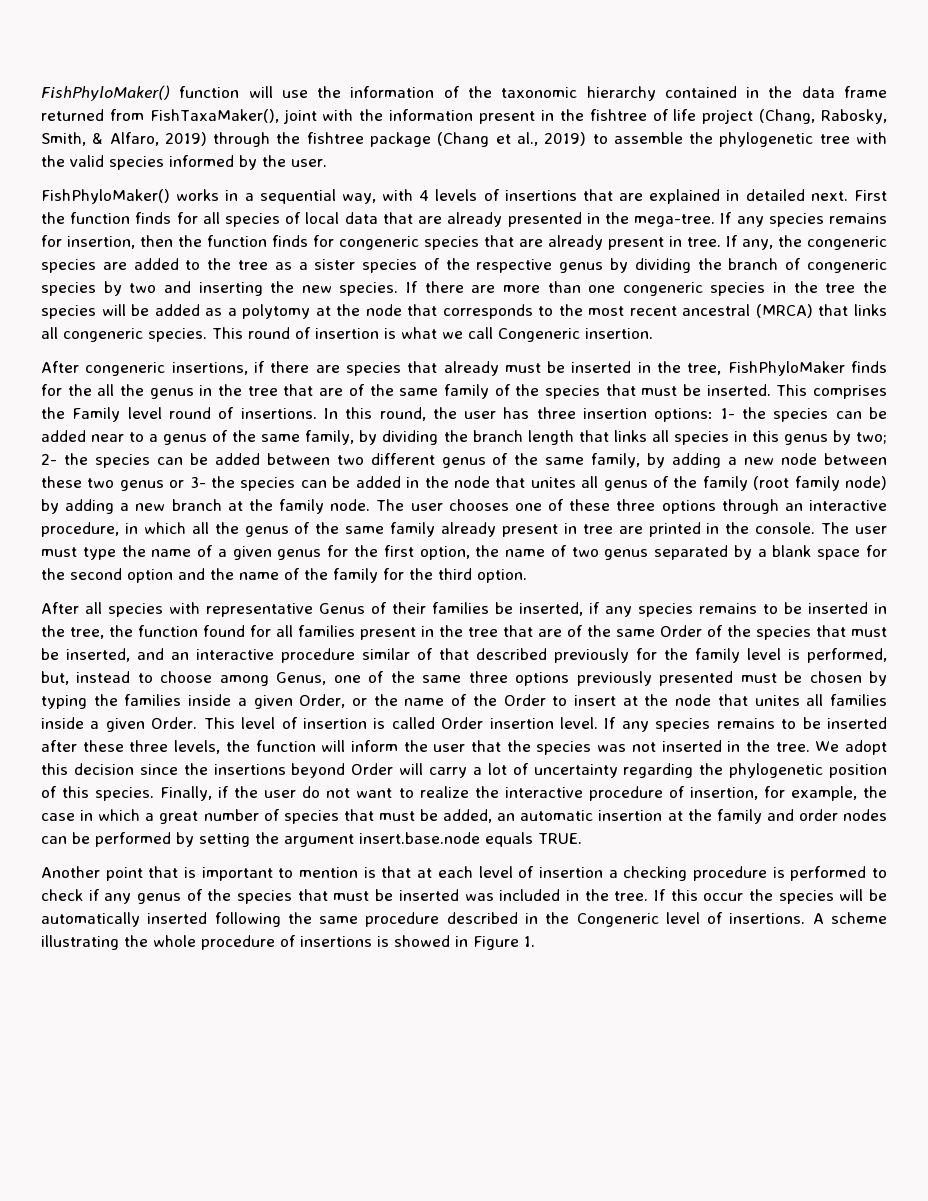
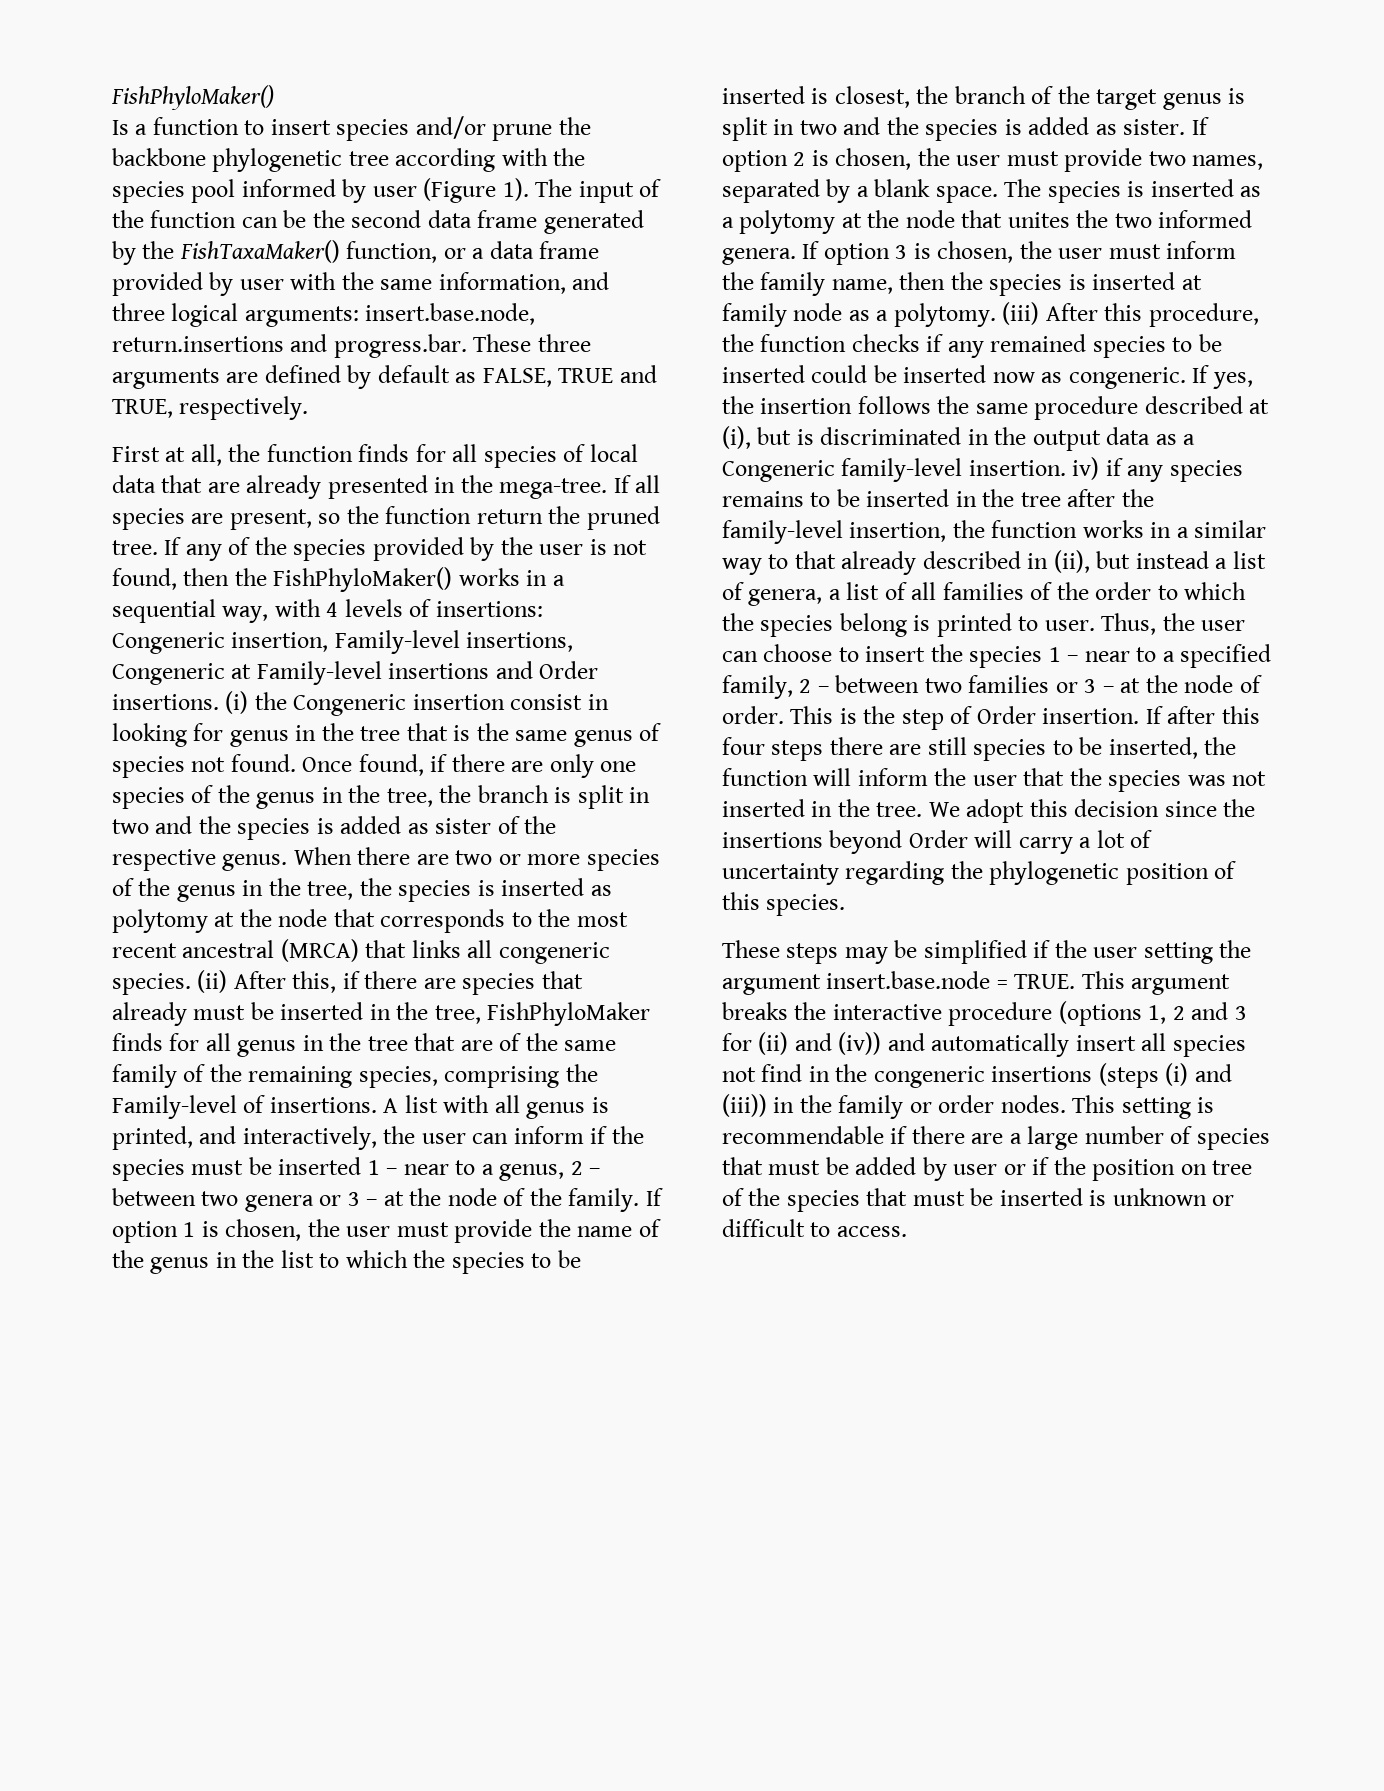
[41,85,888,101] [41,109,887,124] [41,132,887,147] [41,155,327,170] [41,189,887,204] FishPhyloMaker() function will use the information of the taxonomic hierarchy contained in the data frame returned from FishTaxaMaker(), joint with the information present in the fishtree of life project (Chang, Rabosky, Smith, & Alfaro, 2019) through the fishtree package (Chang et al., 2019) to assemble the phylogenetic tree with the valid species informed by the user. // FishPhyloMaker() works in a sequential way, with 4 levels of insertions that are explained in detailed next. First -> [111,85,274,110] [112,116,591,141] [112,148,586,172] [112,178,662,203] [112,210,644,234] [112,240,600,265] [112,272,610,296] [112,303,536,327] [112,334,591,358] [112,365,657,389] [112,396,309,420] [112,444,222,466] FishPhyloMaker() // Is a function to insert species and/or prune the backbone phylogenetic tree according with the species pool informed by user (Figure 1). The input of the function can be the second data frame generated by the FishTaxaMaker() function, or a data frame provided by user with the same information, and three logical arguments: insert.base.node, return.insertions and progress.bar. These three arguments are defined by default as FALSE, TRUE and TRUE, respectively. // First at all,
[736,213,888,227] [41,235,887,250] [41,258,887,273] [41,281,888,296] [41,304,237,319] any species remains for insertion, then the function finds for congeneric species that are already present in tree. If any, the congeneric species are added to the tree as a sister species of the respective genus by dividing the branch of congeneric species by two and inserting the new species. If there are more than one congeneric species in the tree the species will be added as a -> [635,475,661,493] [112,506,660,530] [112,537,648,561] [112,567,565,592] [112,599,543,623] [112,630,574,654] [112,661,599,685] [112,691,609,716] [112,723,662,747] [112,754,637,778] [112,785,651,809] [112,816,557,840] [112,847,660,871] [112,878,612,902] all species are present, so the function return the pruned tree. If any of the species provided by the user is not found, then the FishPhyloMaker() works in a sequential way, with 4 levels of insertions: Congeneric insertion, Family-level insertions, Congeneric at Family-level insertions and Order insertions. (i) the Congeneric insertion consist in looking for genus in the tree that is the same genus of species not found. Once found, if there are only one species of the genus in the tree, the branch is split in two and the species is added as sister of the respective genus. When there are two or more species of the genus in the tree, the species is inserted as
[212,327,653,342] [41,361,248,376] This round of insertion is what we call Congeneric insertion. // After congeneric insertions, -> [197,970,337,993] (ii) After this,
[67,384,145,396] the all the -> [205,1033,231,1051] all
[544,384,887,399] [41,407,887,422] [41,430,887,445] [41,453,887,468] [41,476,887,491] [41,499,887,514] [41,522,887,537] [41,545,887,560] [41,568,527,583] [41,602,583,617] species that must be inserted. This comprises the Family level round of insertions. In this round, the user has three insertion options: 1- the species can be added near to a genus of the same family, by dividing the branch length that links all species in this genus by two; 2- the species can be added between two different genus of the same family, by adding a new node between these two genus or 3- the species can be added in the node that unites all genus of the family (root family node) by adding a new branch at the family node. The user chooses one of these three options through an interactive procedure, in which all the genus of the same family already present in tree are printed in the console. The user must type the name of a given genus for the first option, the name of two genus separated by a blank space for the second option and the name of the family for the third option. // After all species with representative Genus of their families be inserted, -> [248,1064,598,1088] [112,1095,609,1119] [112,1126,644,1150] [112,1157,601,1181] [112,1188,663,1212] [112,1219,661,1243] [112,1250,581,1274] [722,86,1246,110] [722,117,1209,141] [722,148,1264,172] [722,179,1262,203] [722,210,1253,234] [722,241,1237,265] [722,272,1202,296] [722,302,1259,327] [722,334,1222,358] [722,365,1253,389] [722,396,1270,420] [722,426,1196,451] [722,457,1100,482] remaining species, comprising the Family-level of insertions. A list with all genus is printed, and interactively, the user can inform if the species must be inserted 1 – near to a genus, 2 – between two genera or 3 – at the node of the family. If option 1 is chosen, the user must provide the name of the genus in the list to which the species to be inserted is closest, the branch of the target genus is split in two and the species is added as sister. If option 2 is chosen, the user must provide two names, separated by a blank space. The species is inserted as a polytomy at the node that unites the two informed genera. If option 3 is chosen, the user must inform the family name, then the species is inserted at family node as a polytomy. (iii) After this procedure, the function checks if any remained species to be inserted could be inserted now as congeneric. If yes, the insertion follows the same procedure described at (i), but is discriminated in the output data as a Congeneric family-level insertion. iv)
[70,625,887,640] [41,648,887,663] [41,671,888,686] [41,694,887,709] [41,717,888,732] [41,740,221,754] tree, the function found for all families present in the tree that are of the same Order of the species that must be inserted, and an interactive procedure similar of that described previously for the family level is performed, but, instead to choose among Genus, one of the same three options previously presented must be chosen by typing the families inside a given Order, or the name of the Order to insert at the node that unites all families inside a given Order. This level of insertion is called Order insertion level. If any species remains to be inserted after these three levels, -> [1020,489,1154,507] [722,520,1267,544] [722,550,1266,575] [722,582,1247,606] [722,613,1246,637] [722,644,1272,668] [722,675,1262,699] [722,706,1260,730] [722,737,1198,761] tree after the family-level insertion, the function works in a similar way to that already described in (ii), but instead a list of genera, a list of all families of the order to which the species belong is printed to user. Thus, the user can choose to insert the species 1 – near to a specified family, 2 – between two families or 3 – at the node of order. This is the step of Order insertion. If after this four steps there are still species to be inserted,
[160,786,887,801] [41,809,199,824] Finally, if the user do not want to realize the interactive procedure of insertion, for example, the case in which a great -> [722,940,1252,964] [722,971,1231,995] [722,1001,1247,1026] [722,1032,1246,1057] [722,1063,1232,1088] [722,1094,1215,1119] [722,1126,1079,1150] // These steps may be simplified if the user setting the argument insert.base.node = TRUE. This argument breaks the interactive procedure (options 1, 2 and 3 for (ii) and (iv)) and automatically insert all species not find in the congeneric insertions (steps (i) and (iii)) in the family or order nodes. This setting is recommendable if there are a large
[443,809,888,824] [41,832,582,847] [41,866,888,881] [41,889,182,904] added, an automatic insertion at the family and order nodes can be performed by setting the argument insert.base.node equals TRUE. // Another point that is important to mention is that at each level of insertion a checking procedure is performed to check if any genus -> [855,1157,1253,1181] added by user or if the position on tree
[464,889,887,904] [41,912,888,927] [41,935,535,950] was included in the tree. If this occur the species will be automatically inserted following the same procedure described in the Congeneric level of insertions. A scheme illustrating the whole procedure of insertions is showed in Figure 1. -> [1089,1188,1235,1206] [722,1219,907,1237] is unknown or difficult to access.

